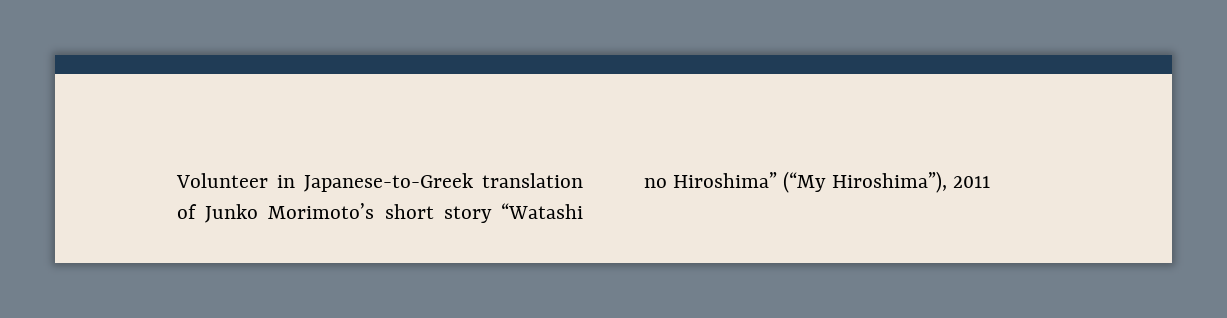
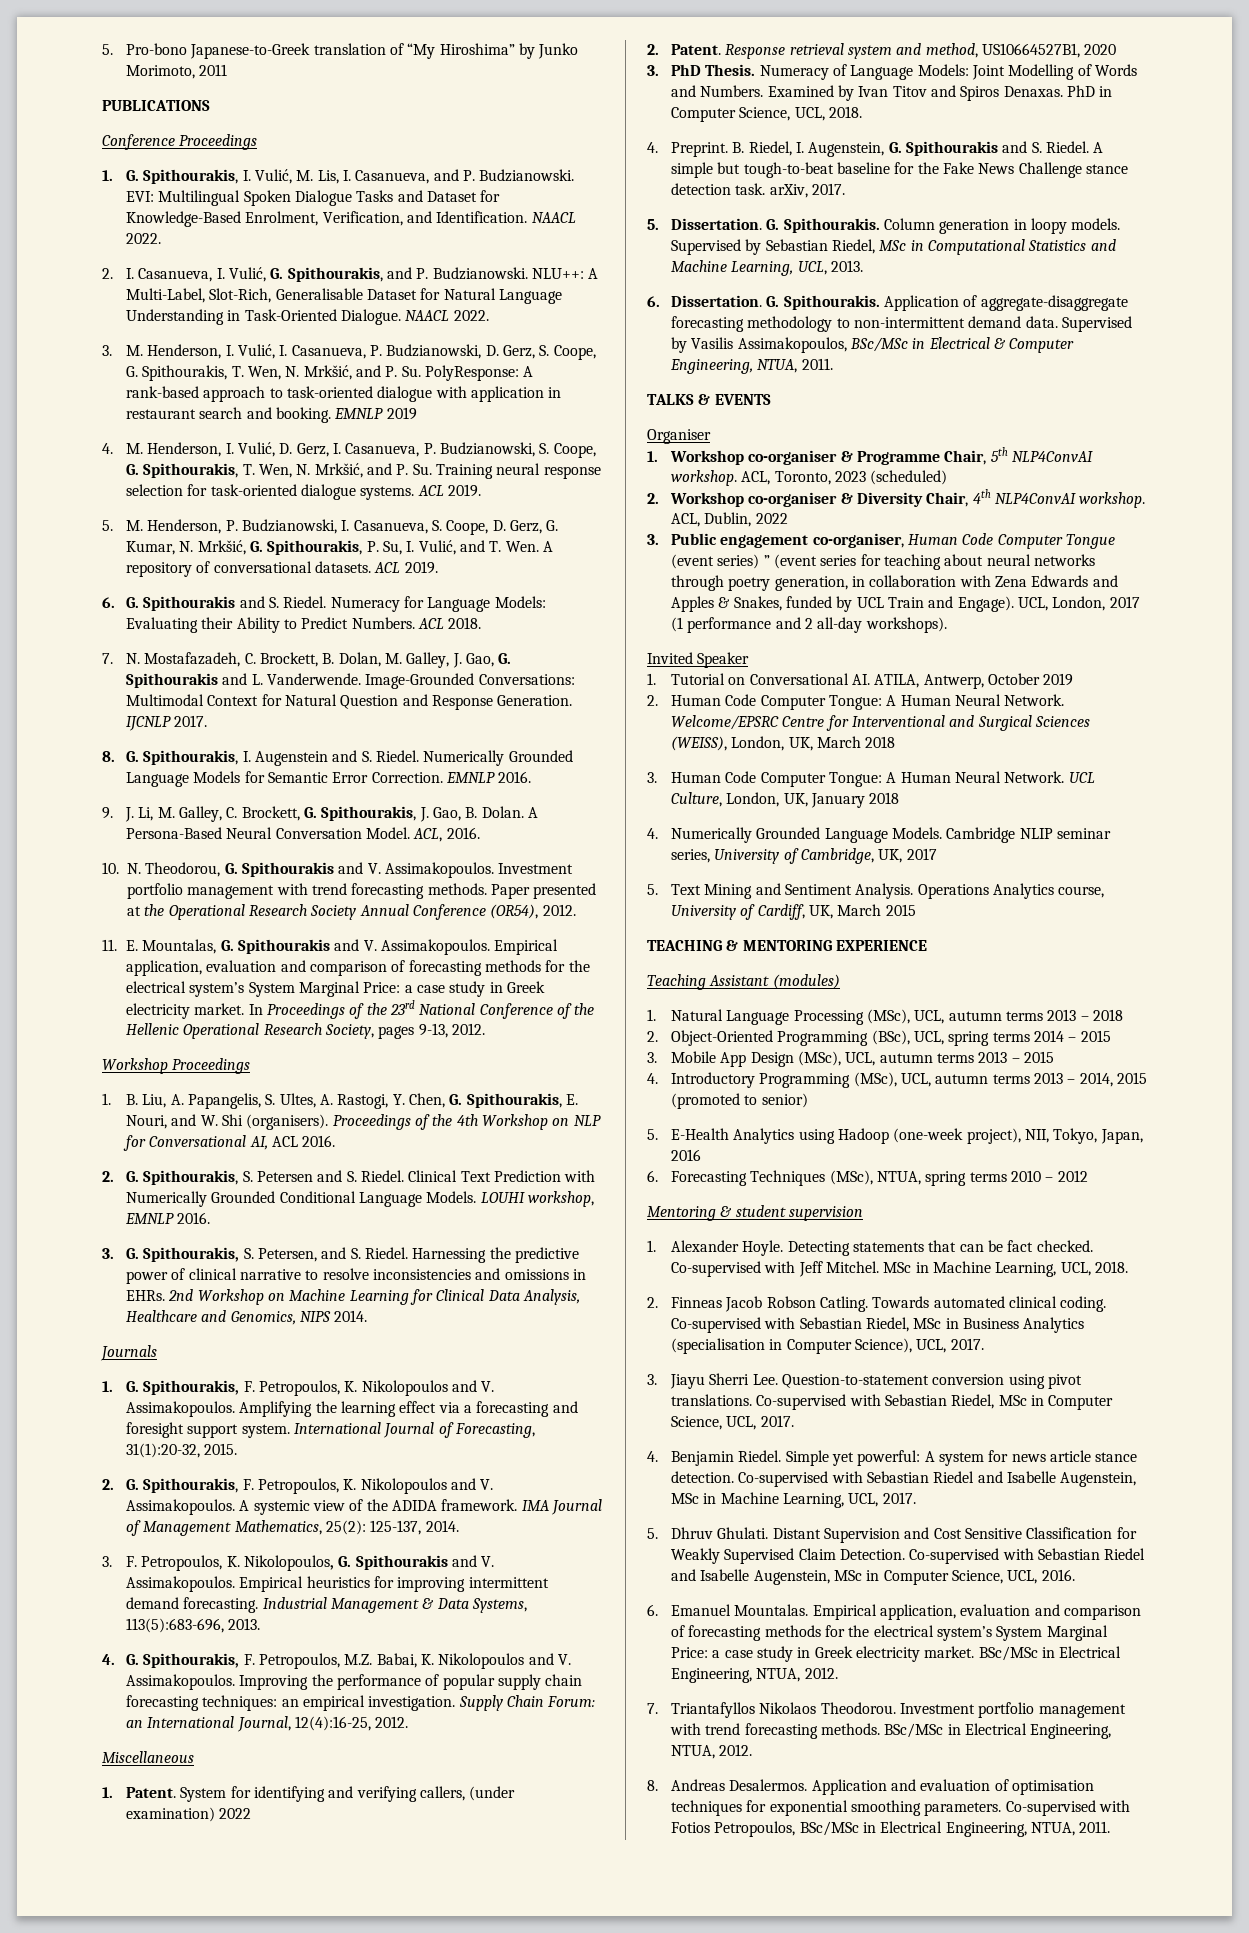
[176,173,295,188] Volunteer in -> [102,43,187,55] 5. Pro-bono
[205,203,583,223] [644,171,990,193] Junko Morimoto’s short story “Watashi no Hiroshima” (“My Hiroshima”), 2011 -> [407,43,579,59] [125,64,228,79] [102,100,210,111] [102,134,258,150] [102,169,575,184] [125,190,501,206] [125,211,576,227] [125,233,161,244] [102,267,599,282] [125,288,562,304] [125,309,489,325] [102,344,596,360] [125,365,534,381] [125,386,562,402] [125,407,417,423] [102,442,596,458] [125,463,601,479] [125,484,481,500] [102,519,559,535] [125,540,553,555] [125,561,438,577] [102,596,546,612] [125,617,482,633] [102,652,512,668] [125,673,575,689] [125,694,573,710] [125,715,208,731] [102,750,573,766] [125,771,532,787] [102,806,538,822] [125,827,480,842] [102,862,574,878] [127,883,597,899] [127,904,576,920] [102,939,559,955] [125,960,590,976] [125,981,545,997] [125,1000,595,1019] [125,1023,485,1039] [102,1058,251,1074] [102,1093,578,1109] [125,1114,601,1130] [122,1135,336,1151] [102,1170,596,1185] [125,1191,594,1207] [124,1212,211,1224] [102,1247,579,1263] [125,1268,586,1284] [125,1289,580,1305] [125,1310,368,1325] [100,1345,157,1361] [102,1380,495,1396] [125,1401,578,1417] [125,1422,535,1438] [125,1443,238,1458] [102,1478,494,1494] [125,1499,602,1515] [125,1520,459,1536] [102,1555,495,1571] [125,1576,549,1592] [125,1597,527,1613] [125,1618,261,1633] [102,1653,571,1669] [125,1674,583,1690] [125,1695,596,1711] [125,1716,409,1732] [102,1751,194,1763] [102,1786,516,1802] [125,1807,252,1822] [647,43,1117,59] [647,64,1137,80] [670,85,1113,101] [670,106,862,122] [647,141,1104,157] [670,162,1128,178] [670,183,845,198] [647,218,1121,234] [670,239,1116,255] [670,260,863,276] [647,295,1128,311] [670,316,1132,332] [670,337,1075,353] [669,358,833,374] [647,394,771,405] [647,429,711,444] [647,447,1093,465] [670,470,948,486] [647,489,1146,508] [670,512,788,527] [647,533,1115,549] [670,554,1095,570] [670,575,1118,591] [670,596,1140,612] [670,617,947,633] [647,652,750,668] [647,673,1074,689] [647,694,1065,710] [670,715,1090,731] [670,736,896,751] [647,771,1095,787] [670,792,900,808] [647,827,1111,843] [670,848,937,864] [647,883,1105,899] [670,904,916,920] [647,940,927,951] [647,974,840,990] [647,1009,1123,1025] [647,1030,1111,1046] [647,1051,1054,1067] [647,1072,1147,1088] [670,1093,808,1109] [647,1128,1143,1144] [670,1149,701,1161] [647,1170,1088,1186] [647,1205,863,1221] [647,1240,1093,1256] [670,1261,1128,1277] [647,1296,1107,1312] [670,1317,1085,1333] [670,1338,984,1354] [647,1373,1082,1389] [670,1394,1114,1410] [670,1415,794,1430] [647,1450,1138,1466] [670,1471,1137,1487] [670,1492,916,1508] [647,1527,1137,1543] [670,1548,1146,1564] [670,1569,1075,1585] [647,1604,1141,1620] [670,1625,1108,1641] [670,1646,1122,1662] [670,1667,838,1683] [647,1702,1126,1718] [669,1723,1112,1739] [670,1744,753,1759] [647,1779,1094,1795] [670,1800,1130,1816] [670,1821,1111,1837] “My Hiroshima” by Junko Morimoto, 2011 // PUBLICATIONS // Conference Proceedings // 1. G. Spithourakis, I. Vulić, M. Lis, I. Casanueva, and P. Budzianowski. EVI: Multilingual Spoken Dialogue Tasks and Dataset for Knowledge-Based Enrolment, Verification, and Identification. NAACL 2022. // 2. I. Casanueva, I. Vulić, G. Spithourakis, and P. Budzianowski. NLU++: A Multi-Label, Slot-Rich, Generalisable Dataset for Natural Language Understanding in Task-Oriented Dialogue. NAACL 2022. // 3. M. Henderson, I. Vulić, I. Casanueva, P. Budzianowski, D. Gerz, S. Coope, G. Spithourakis, T. Wen, N. Mrkšić, and P. Su. PolyResponse: A rank-based approach to task-oriented dialogue with application in restaurant search and booking. EMNLP 2019 // 4. M. Henderson, I. Vulić, D. Gerz, I. Casanueva, P. Budzianowski, S. Coope, G. Spithourakis, T. Wen, N. Mrkšić, and P. Su. Training neural response selection for task-oriented dialogue systems. ACL 2019. // 5. M. Henderson, P. Budzianowski, I. Casanueva, S. Coope, D. Gerz, G. Kumar, N. Mrkšić, G. Spithourakis, P. Su, I. Vulić, and T. Wen. A repository of conversational datasets. ACL 2019. // 6. G. Spithourakis and S. Riedel. Numeracy for Language Models: Evaluating their Ability to Predict Numbers. ACL 2018. // 7. N. Mostafazadeh, C. Brockett, B. Dolan, M. Galley, J. Gao, G. Spithourakis and L. Vanderwende. Image-Grounded Conversations: Multimodal Context for Natural Question and Response Generation. IJCNLP 2017. // 8. G. Spithourakis, I. Augenstein and S. Riedel. Numerically Grounded Language Models for Semantic Error Correction. EMNLP 2016. // 9. J. Li, M. Galley, C. Brockett, G. Spithourakis, J. Gao, B. Dolan. A Persona-Based Neural Conversation Model. ACL, 2016. // 10. N. Theodorou, G. Spithourakis and V. Assimakopoulos. Investment portfolio management with trend forecasting methods. Paper presented at the Operational Research Society Annual Conference (OR54), 2012. // 11. E. Mountalas, G. Spithourakis and V. Assimakopoulos. Empirical application, evaluation and comparison of forecasting methods for the electrical system’s System Marginal Price: a case study in Greek electricity market. In Proceedings of the 23rd National Conference of the Hellenic Operational Research Society, pages 9-13, 2012. // Workshop Proceedings // 1. B. Liu, A. Papangelis, S. Ultes, A. Rastogi, Y. Chen, G. Spithourakis, E. Nouri, and W. Shi (organisers). Proceedings of the 4th Workshop on NLP for Conversational AI, ACL 2016. // 2. G. Spithourakis, S. Petersen and S. Riedel. Clinical Text Prediction with Numerically Grounded Conditional Language Models. LOUHI workshop, EMNLP 2016. // 3. G. Spithourakis, S. Petersen, and S. Riedel. Harnessing the predictive power of clinical narrative to resolve inconsistencies and omissions in EHRs. 2nd Workshop on Machine Learning for Clinical Data Analysis, Healthcare and Genomics, NIPS 2014. // Journals // 1. G. Spithourakis, F. Petropoulos, K. Nikolopoulos and V. Assimakopoulos. Amplifying the learning effect via a forecasting and foresight support system. International Journal of Forecasting, 31(1):20-32, 2015. // 2. G. Spithourakis, F. Petropoulos, K. Nikolopoulos and V. Assimakopoulos. A systemic view of the ADIDA framework. IMA Journal of Management Mathematics, 25(2): 125-137, 2014. // 3. F. Petropoulos, K. Nikolopoulos, G. Spithourakis and V. Assimakopoulos. Empirical heuristics for improving intermittent demand forecasting. Industrial Management & Data Systems, 113(5):683-696, 2013. // 4. G. Spithourakis, F. Petropoulos, M.Z. Babai, K. Nikolopoulos and V. Assimakopoulos. Improving the performance of popular supply chain forecasting techniques: an empirical investigation. Supply Chain Forum: an International Journal, 12(4):16-25, 2012. // Miscellaneous // 1. Patent. System for identifying and verifying callers, (under examination) 2022 // 2. Patent. Response retrieval system and method, US10664527B1, 2020 // 3. PhD Thesis. Numeracy of Language Models: Joint Modelling of Words and Numbers. Examined by Ivan Titov and Spiros Denaxas. PhD in Computer Science, UCL, 2018. // 4. Preprint. B. Riedel, I. Augenstein, G. Spithourakis and S. Riedel. A simple but tough-to-beat baseline for the Fake News Challenge stance detection task. arXiv, 2017. // 5. Dissertation. G. Spithourakis. Column generation in loopy models. Supervised by Sebastian Riedel, MSc in Computational Statistics and Machine Learning, UCL, 2013. // 6. Dissertation. G. Spithourakis. Application of aggregate-disaggregate forecasting methodology to non-intermittent demand data. Supervised by Vasilis Assimakopoulos, BSc/MSc in Electrical & Computer Engineering, NTUA, 2011. // TALKS & EVENTS // Organiser // 1. Workshop co-organiser & Programme Chair, 5th NLP4ConvAI workshop. ACL, Toronto, 2023 (scheduled) // 2. Workshop co-organiser & Diversity Chair, 4th NLP4ConvAI workshop. ACL, Dublin, 2022 // 3. Public engagement co-organiser, Human Code Computer Tongue (event series) ” (event series for teaching about neural networks through poetry generation, in collaboration with Zena Edwards and Apples & Snakes, funded by UCL Train and Engage). UCL, London, 2017 (1 performance and 2 all-day workshops). // Invited Speaker // 1. Tutorial on Conversational AI. ATILA, Antwerp, October 2019 // 2. Human Code Computer Tongue: A Human Neural Network. Welcome/EPSRC Centre for Interventional and Surgical Sciences (WEISS), London, UK, March 2018 // 3. Human Code Computer Tongue: A Human Neural Network. UCL Culture, London, UK, January 2018 // 4. Numerically Grounded Language Models. Cambridge NLIP seminar series, University of Cambridge, UK, 2017 // 5. Text Mining and Sentiment Analysis. Operations Analytics course, University of Cardiff, UK, March 2015 // TEACHING & MENTORING EXPERIENCE // Teaching Assistant (modules) // 1. Natural Language Processing (MSc), UCL, autumn terms 2013 – 2018 // 2. Object-Oriented Programming (BSc), UCL, spring terms 2014 – 2015 // 3. Mobile App Design (MSc), UCL, autumn terms 2013 – 2015 // 4. Introductory Programming (MSc), UCL, autumn terms 2013 – 2014, 2015 (promoted to senior) // 5. E-Health Analytics using Hadoop (one-week project), NII, Tokyo, Japan, 2016 // 6. Forecasting Techniques (MSc), NTUA, spring terms 2010 – 2012 // Mentoring & student supervision // 1. Alexander Hoyle. Detecting statements that can be fact checked. Co-supervised with Jeff Mitchel. MSc in Machine Learning, UCL, 2018. // 2. Finneas Jacob Robson Catling. Towards automated clinical coding. Co-supervised with Sebastian Riedel, MSc in Business Analytics (specialisation in Computer Science), UCL, 2017. // 3. Jiayu Sherri Lee. Question-to-statement conversion using pivot translations. Co-supervised with Sebastian Riedel, MSc in Computer Science, UCL, 2017. // 4. Benjamin Riedel. Simple yet powerful: A system for news article stance detection. Co-supervised with Sebastian Riedel and Isabelle Augenstein, MSc in Machine Learning, UCL, 2017. // 5. Dhruv Ghulati. Distant Supervision and Cost Sensitive Classification for Weakly Supervised Claim Detection. Co-supervised with Sebastian Riedel and Isabelle Augenstein, MSc in Computer Science, UCL, 2016. // 6. Emanuel Mountalas. Empirical application, evaluation and comparison of forecasting methods for the electrical system’s System Marginal Price: a case study in Greek electricity market. BSc/MSc in Electrical Engineering, NTUA, 2012. // 7. Triantafyllos Nikolaos Theodorou. Investment portfolio management with trend forecasting methods. BSc/MSc in Electrical Engineering, NTUA, 2012. // 8. Andreas Desalermos. Application and evaluation of optimisation techniques for exponential smoothing parameters. Co-supervised with Fotios Petropoulos, BSc/MSc in Electrical Engineering, NTUA, 2011.

